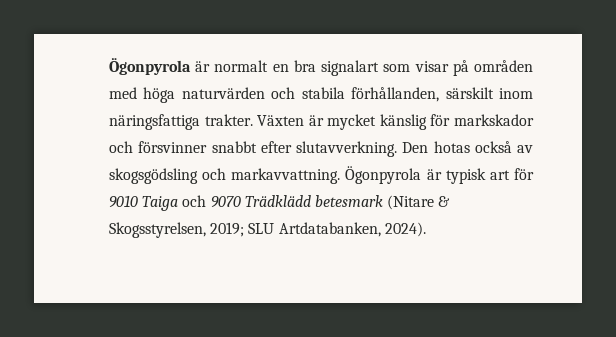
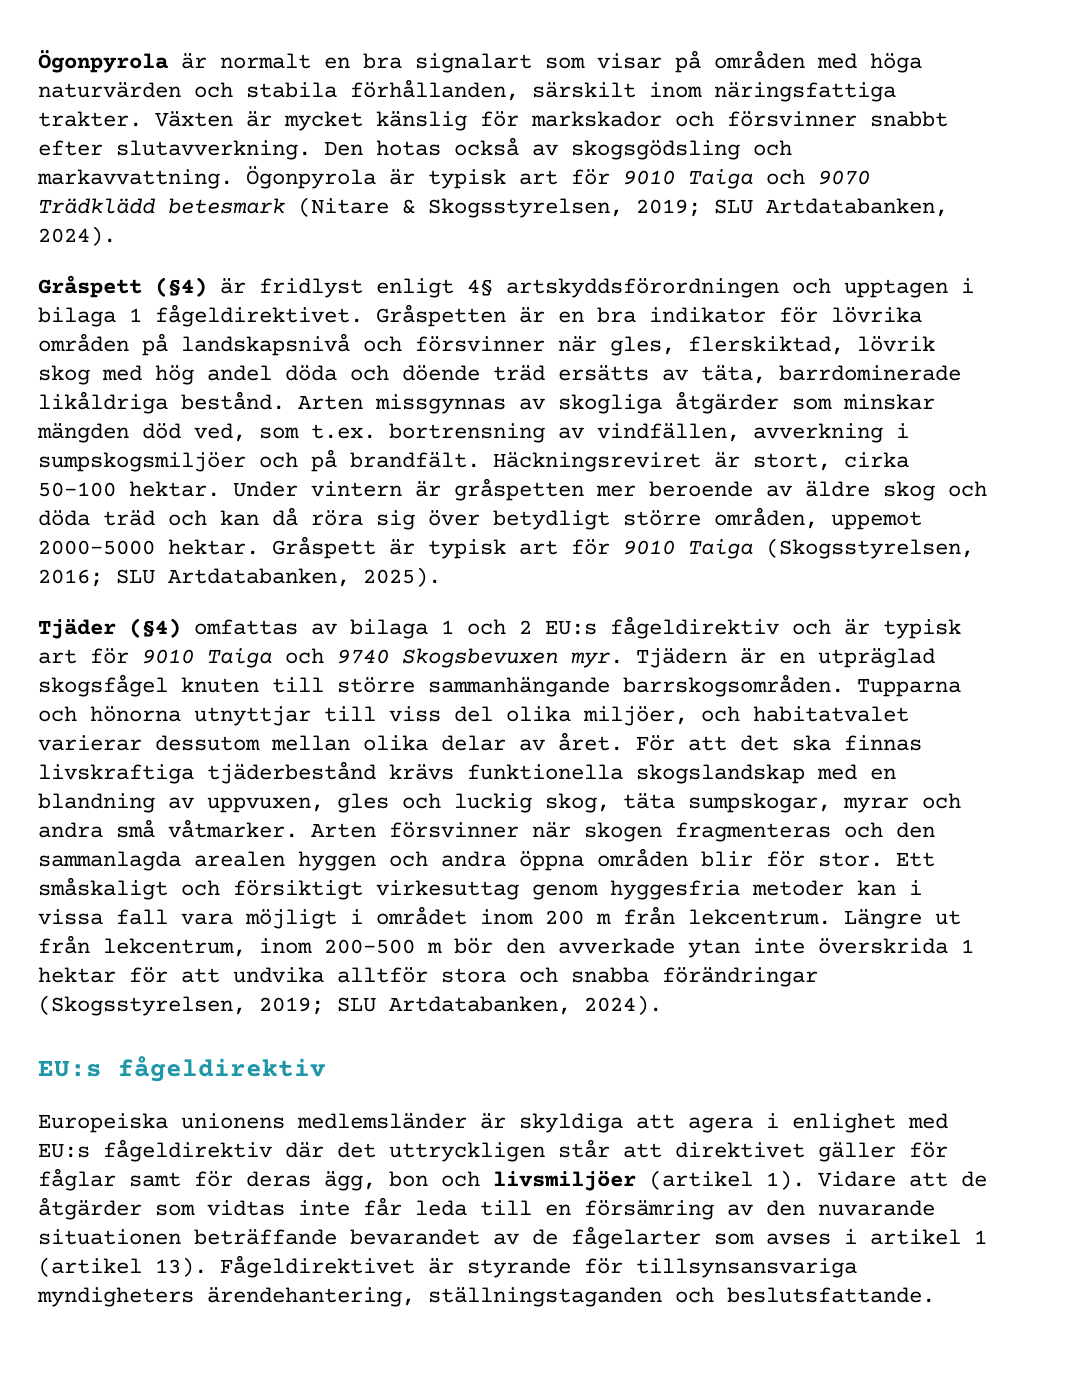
(426, 229) none -> [38,275,974,298] [38,304,922,327] [38,333,935,356] [38,365,961,385] [38,391,935,414] [37,423,909,443] [38,449,909,472] [38,478,987,501] [38,507,922,530] [38,536,974,559] [38,567,441,587] [38,616,961,639] [38,648,935,668] [38,674,961,697] [38,706,909,726] [38,732,922,751] [38,761,896,784] [38,793,961,813] [38,819,935,842] [38,848,935,871] [38,877,922,900] [38,906,961,929] [38,935,974,958] [38,967,818,987] [38,995,662,1016] [38,1056,326,1082] [38,1113,948,1133] [38,1139,948,1162] [38,1168,987,1191] [38,1197,935,1220] [38,1226,987,1249] [38,1255,857,1278] [37,1287,935,1307] // Gråspett (§4) är fridlyst enligt 4§ artskyddsförordningen och upptagen i bilaga 1 fågeldirektivet. Gråspetten är en bra indikator för lövrika områden på landskapsnivå och försvinner när gles, flerskiktad, lövrik skog med hög andel döda och döende träd ersätts av täta, barrdominerade likåldriga bestånd. Arten missgynnas av skogliga åtgärder som minskar mängden död ved, som t.ex. bortrensning av vindfällen, avverkning i sumpskogsmiljöer och på brandfält. Häckningsreviret är stort, cirka 50–100 hektar. Under vintern är gråspetten mer beroende av äldre skog och döda träd och kan då röra sig över betydligt större områden, uppemot 2000–5000 hektar. Gråspett är typisk art för 9010 Taiga (Skogsstyrelsen, 2016; SLU Artdatabanken, 2025). // Tjäder (§4) omfattas av bilaga 1 och 2 EU:s fågeldirektiv och är typisk art för 9010 Taiga och 9740 Skogsbevuxen myr. Tjädern är en utpräglad skogsfågel knuten till större sammanhängande barrskogsområden. Tupparna och hönorna utnyttjar till viss del olika miljöer, och habitatvalet varierar dessutom mellan olika delar av året. För att det ska finnas livskraftiga tjäderbestånd krävs funktionella skogslandskap med en blandning av uppvuxen, gles och luckig skog, täta sumpskogar, myrar och andra små våtmarker. Arten försvinner när skogen fragmenteras och den sammanlagda arealen hyggen och andra öppna områden blir för stor. Ett småskaligt och försiktigt virkesuttag genom hyggesfria metoder kan i vissa fall vara möjligt i området inom 200 m från lekcentrum. Längre ut från lekcentrum, inom 200–500 m bör den avverkade ytan inte överskrida 1 hektar för att undvika alltför stora och snabba förändringar (Skogsstyrelsen, 2019; SLU Artdatabanken, 2024). // EU:s fågeldirektiv // Europeiska unionens medlemsländer är skyldiga att agera i enlighet med EU:s fågeldirektiv där det uttryckligen står att direktivet gäller för fåglar samt för deras ägg, bon och livsmiljöer (artikel 1). Vidare att de åtgärder som vidtas inte får leda till en försämring av den nuvarande situationen beträffande bevarandet av de fågelarter som avses i artikel 1 (artikel 13). Fågeldirektivet är styrande för tillsynsansvariga myndigheters ärendehantering, ställningstaganden och beslutsfattande.

